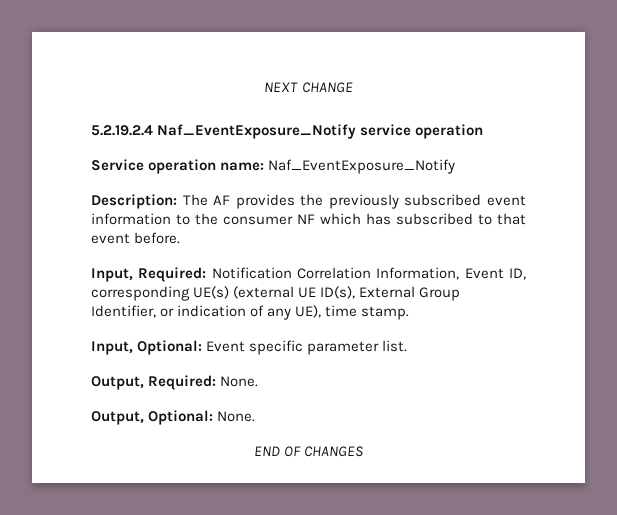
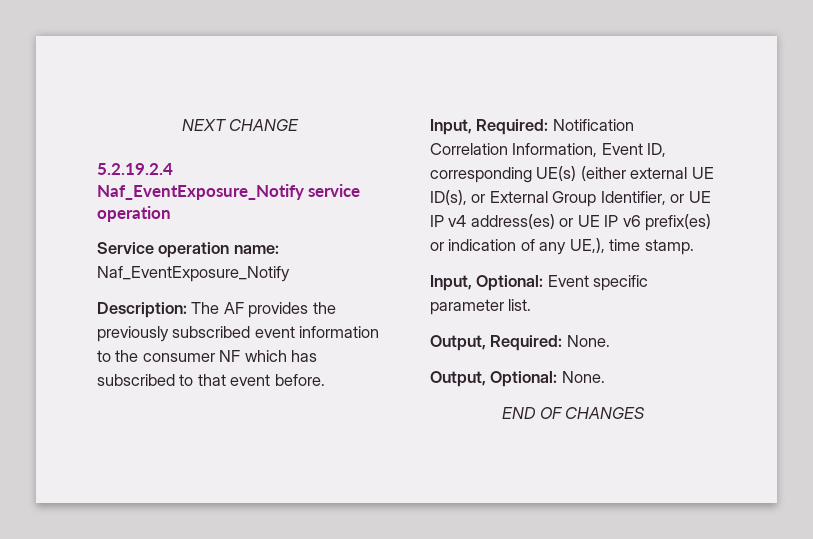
[233,286,295,299] (external -> [580,166,688,181] (either external
(356, 292) none -> [471,194,486,203] or
(175, 312) none -> [688,191,711,203] [430,214,712,231] [430,242,444,251] UE IP v4 address(es) or UE IP v6 prefix(es) or
[295,305,322,318] UE), -> [569,238,605,253] UE,),

